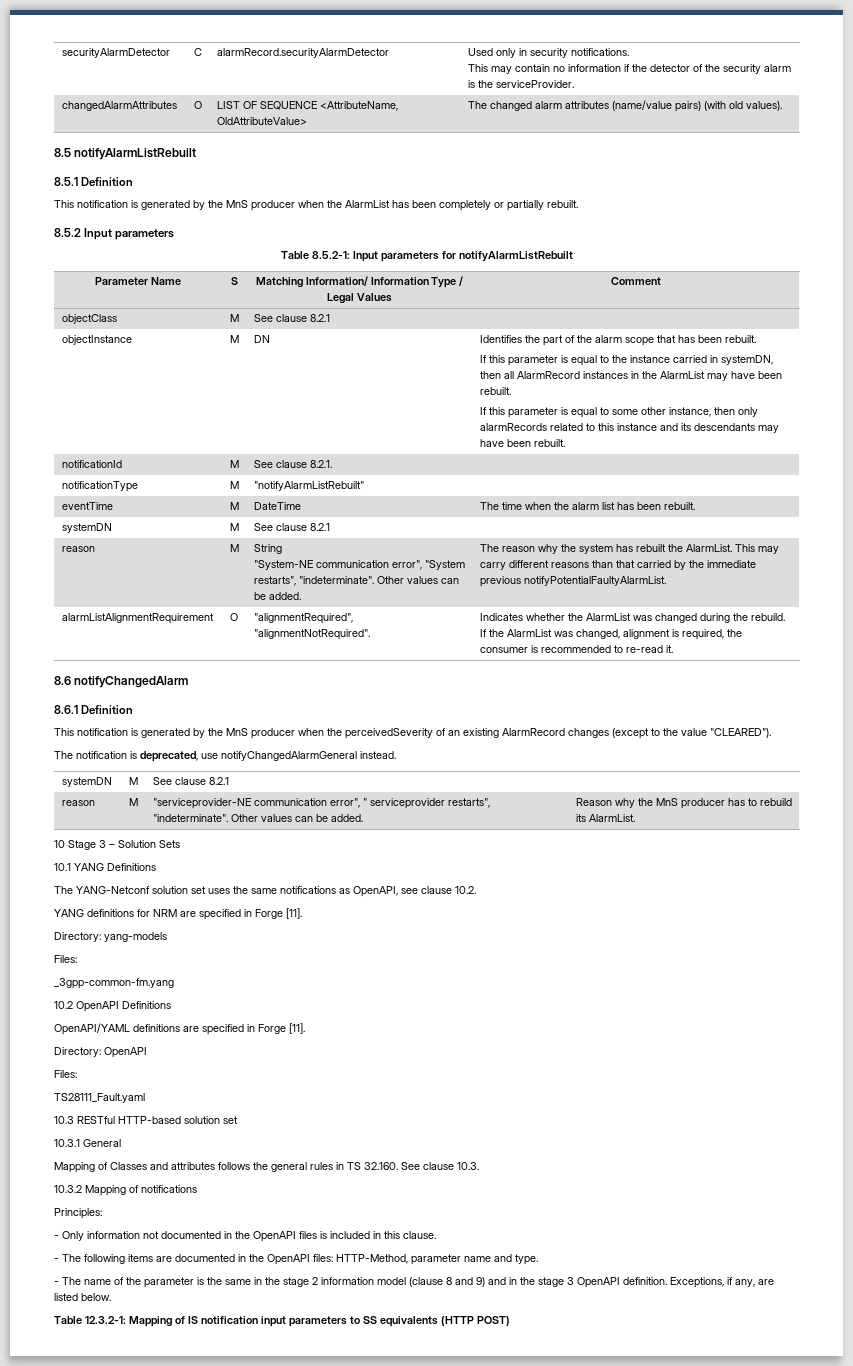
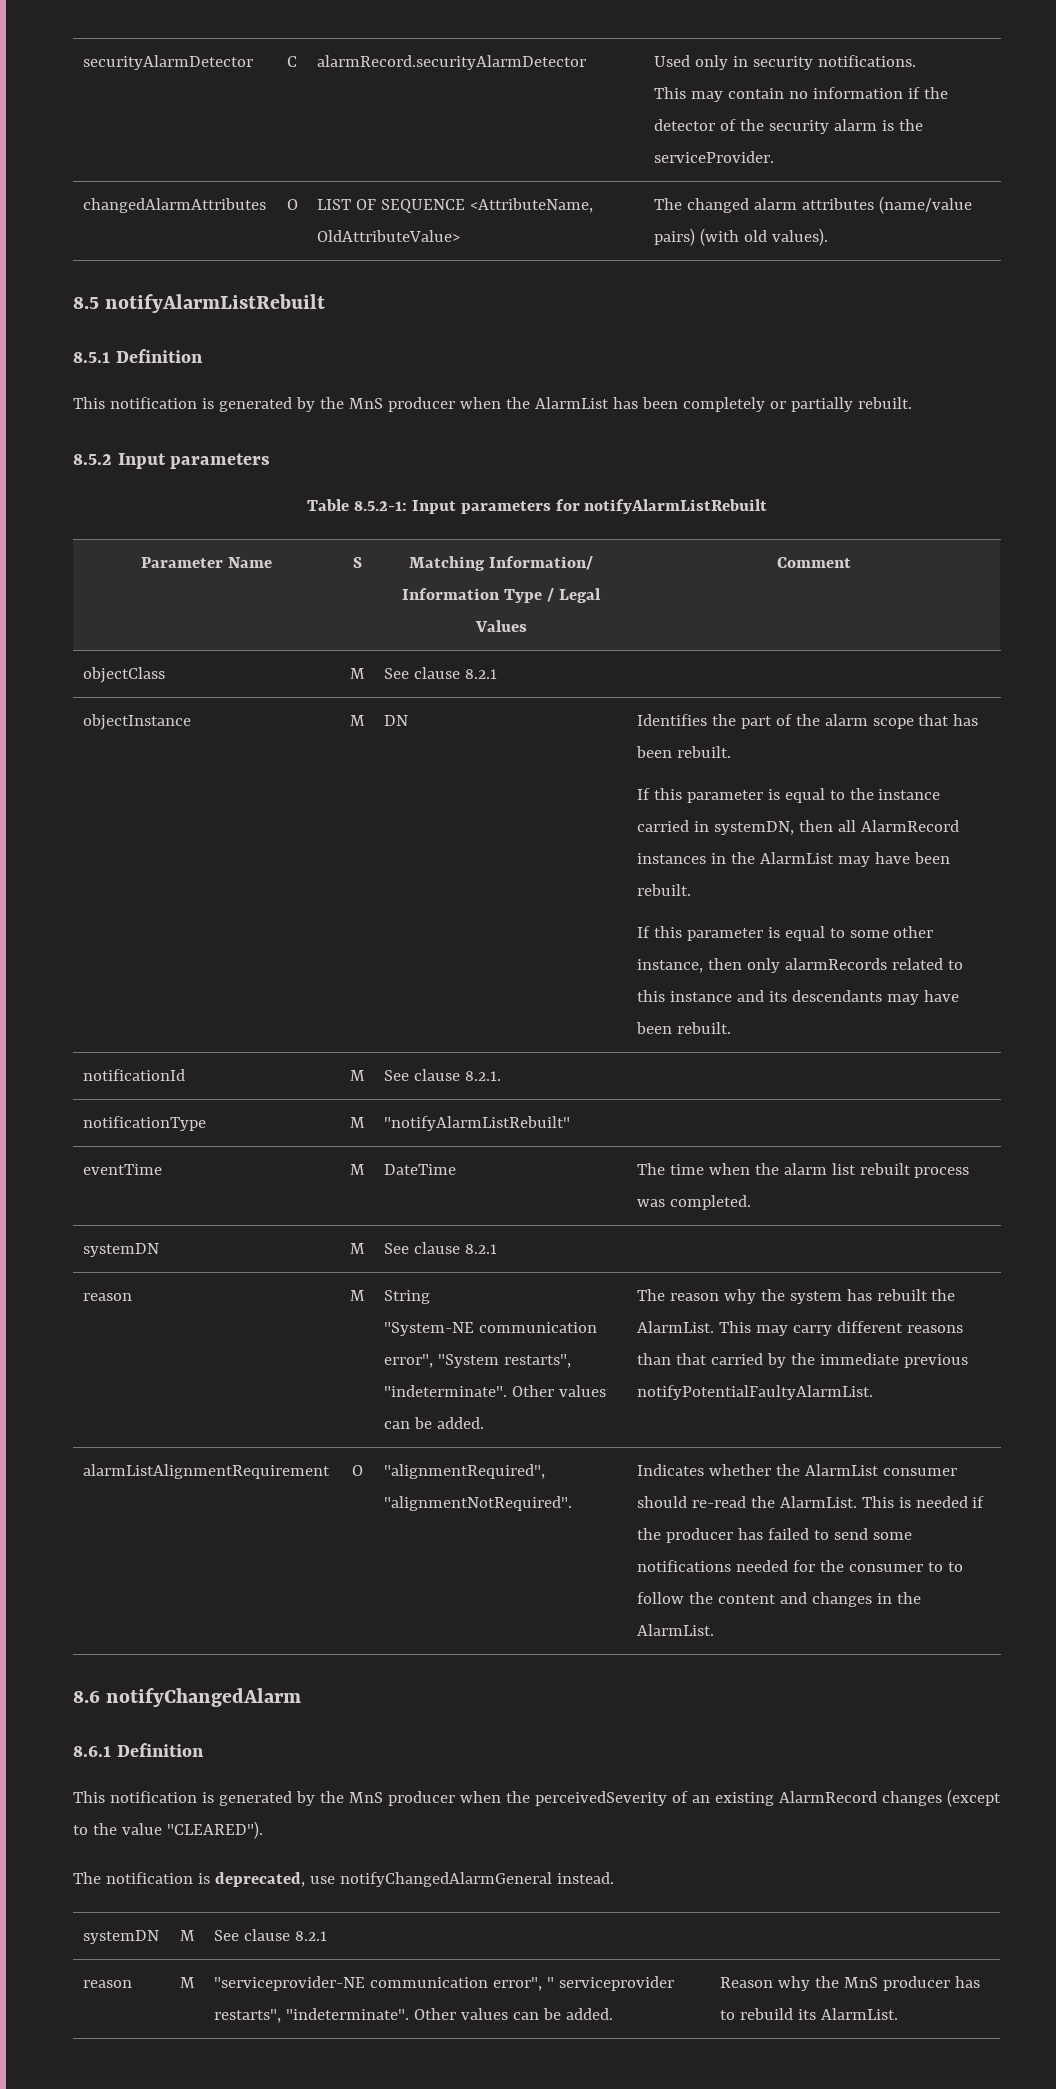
[616,502,695,510] has been rebuilt. -> [859,1163,970,1178] [636,1195,751,1210] rebuilt process was completed.
[632,613,785,623] [479,629,742,640] [479,645,673,653] was changed during the rebuild. If the AlarmList was changed, alignment is required, the consumer is recommended to re-read it. -> [882,1468,957,1476] [636,1496,985,1508] [636,1528,912,1543] [636,1560,963,1572] [636,1592,921,1607] [636,1624,714,1636] consumer should re-read the AlarmList. This is needed if the producer has failed to send some notifications needed for the consumer to to follow the content and changes in the AlarmList.
[54,840,180,850] [54,863,156,871] [54,886,476,897] [54,908,302,920] [54,932,167,942] [54,955,77,963] [54,978,174,989] [54,1001,171,1012] [54,1023,305,1035] [54,1047,147,1058] [54,1070,77,1078] [54,1093,145,1103] [54,1116,238,1124] [54,1139,121,1147] [54,1162,479,1173] [54,1185,197,1196] [54,1208,102,1219] [54,1231,436,1242] [54,1254,538,1265] [54,1277,774,1288] [54,1293,111,1301] [54,1316,510,1327] // 10 Stage 3 – Solution Sets // 10.1 YANG Definitions // The YANG-Netconf solution set uses the same notifications as OpenAPI, see clause 10.2. // YANG definitions for NRM are specified in Forge [11]. // Directory: yang-models // Files: // _3gpp-common-fm.yang // 10.2 OpenAPI Definitions // OpenAPI/YAML definitions are specified in Forge [11]. // Directory: OpenAPI // Files: // TS28111_Fault.yaml // 10.3 RESTful HTTP-based solution set // 10.3.1 General // Mapping of Classes and attributes follows the general rules in TS 32.160. See clause 10.3. // 10.3.2 Mapping of notifications // Principles: // - Only information not documented in the OpenAPI files is included in this clause. // - The following items are documented in the OpenAPI files: HTTP-Method, parameter name and type. // - The name of the parameter is the same in the stage 2 information model (clause 8 and 9) and in the stage 3 OpenAPI definition. Exceptions, if any, are listed below. // Table 12.3.2-1: Mapping of IS notification input parameters to SS equivalents (HTTP POST) -> (898, 2014) none

